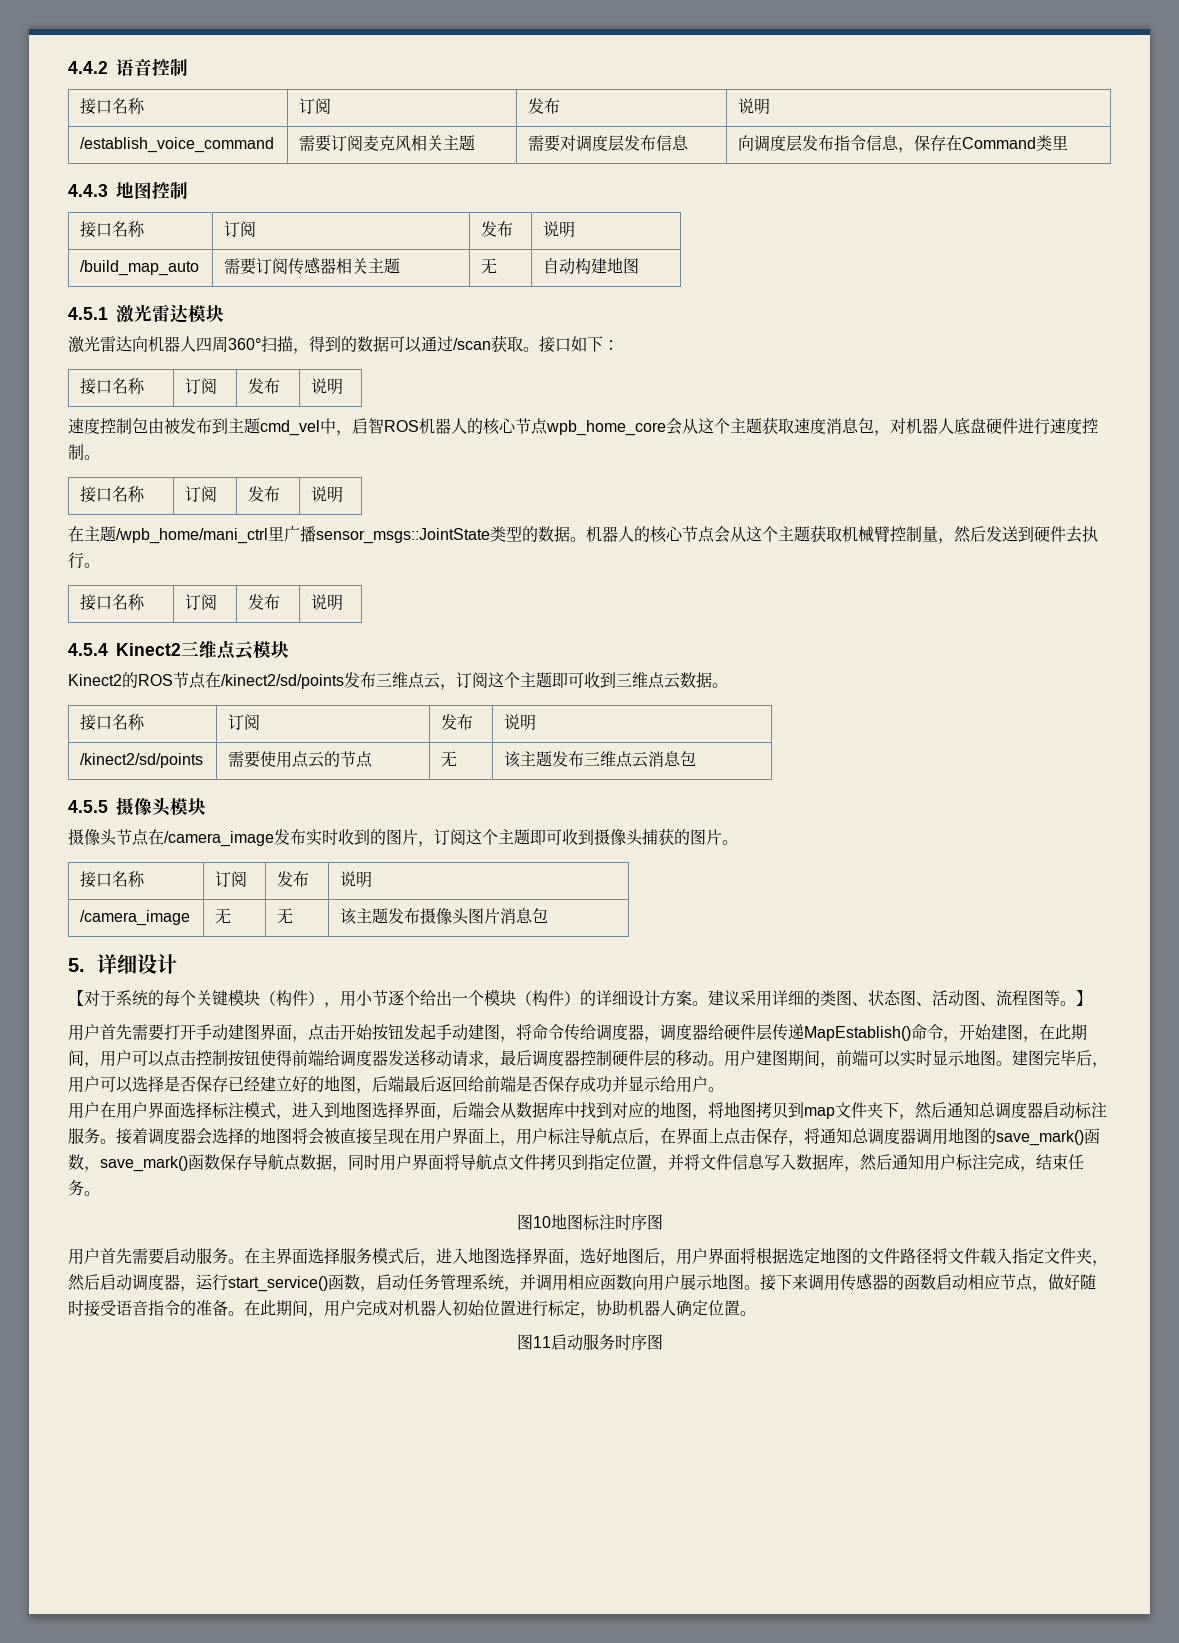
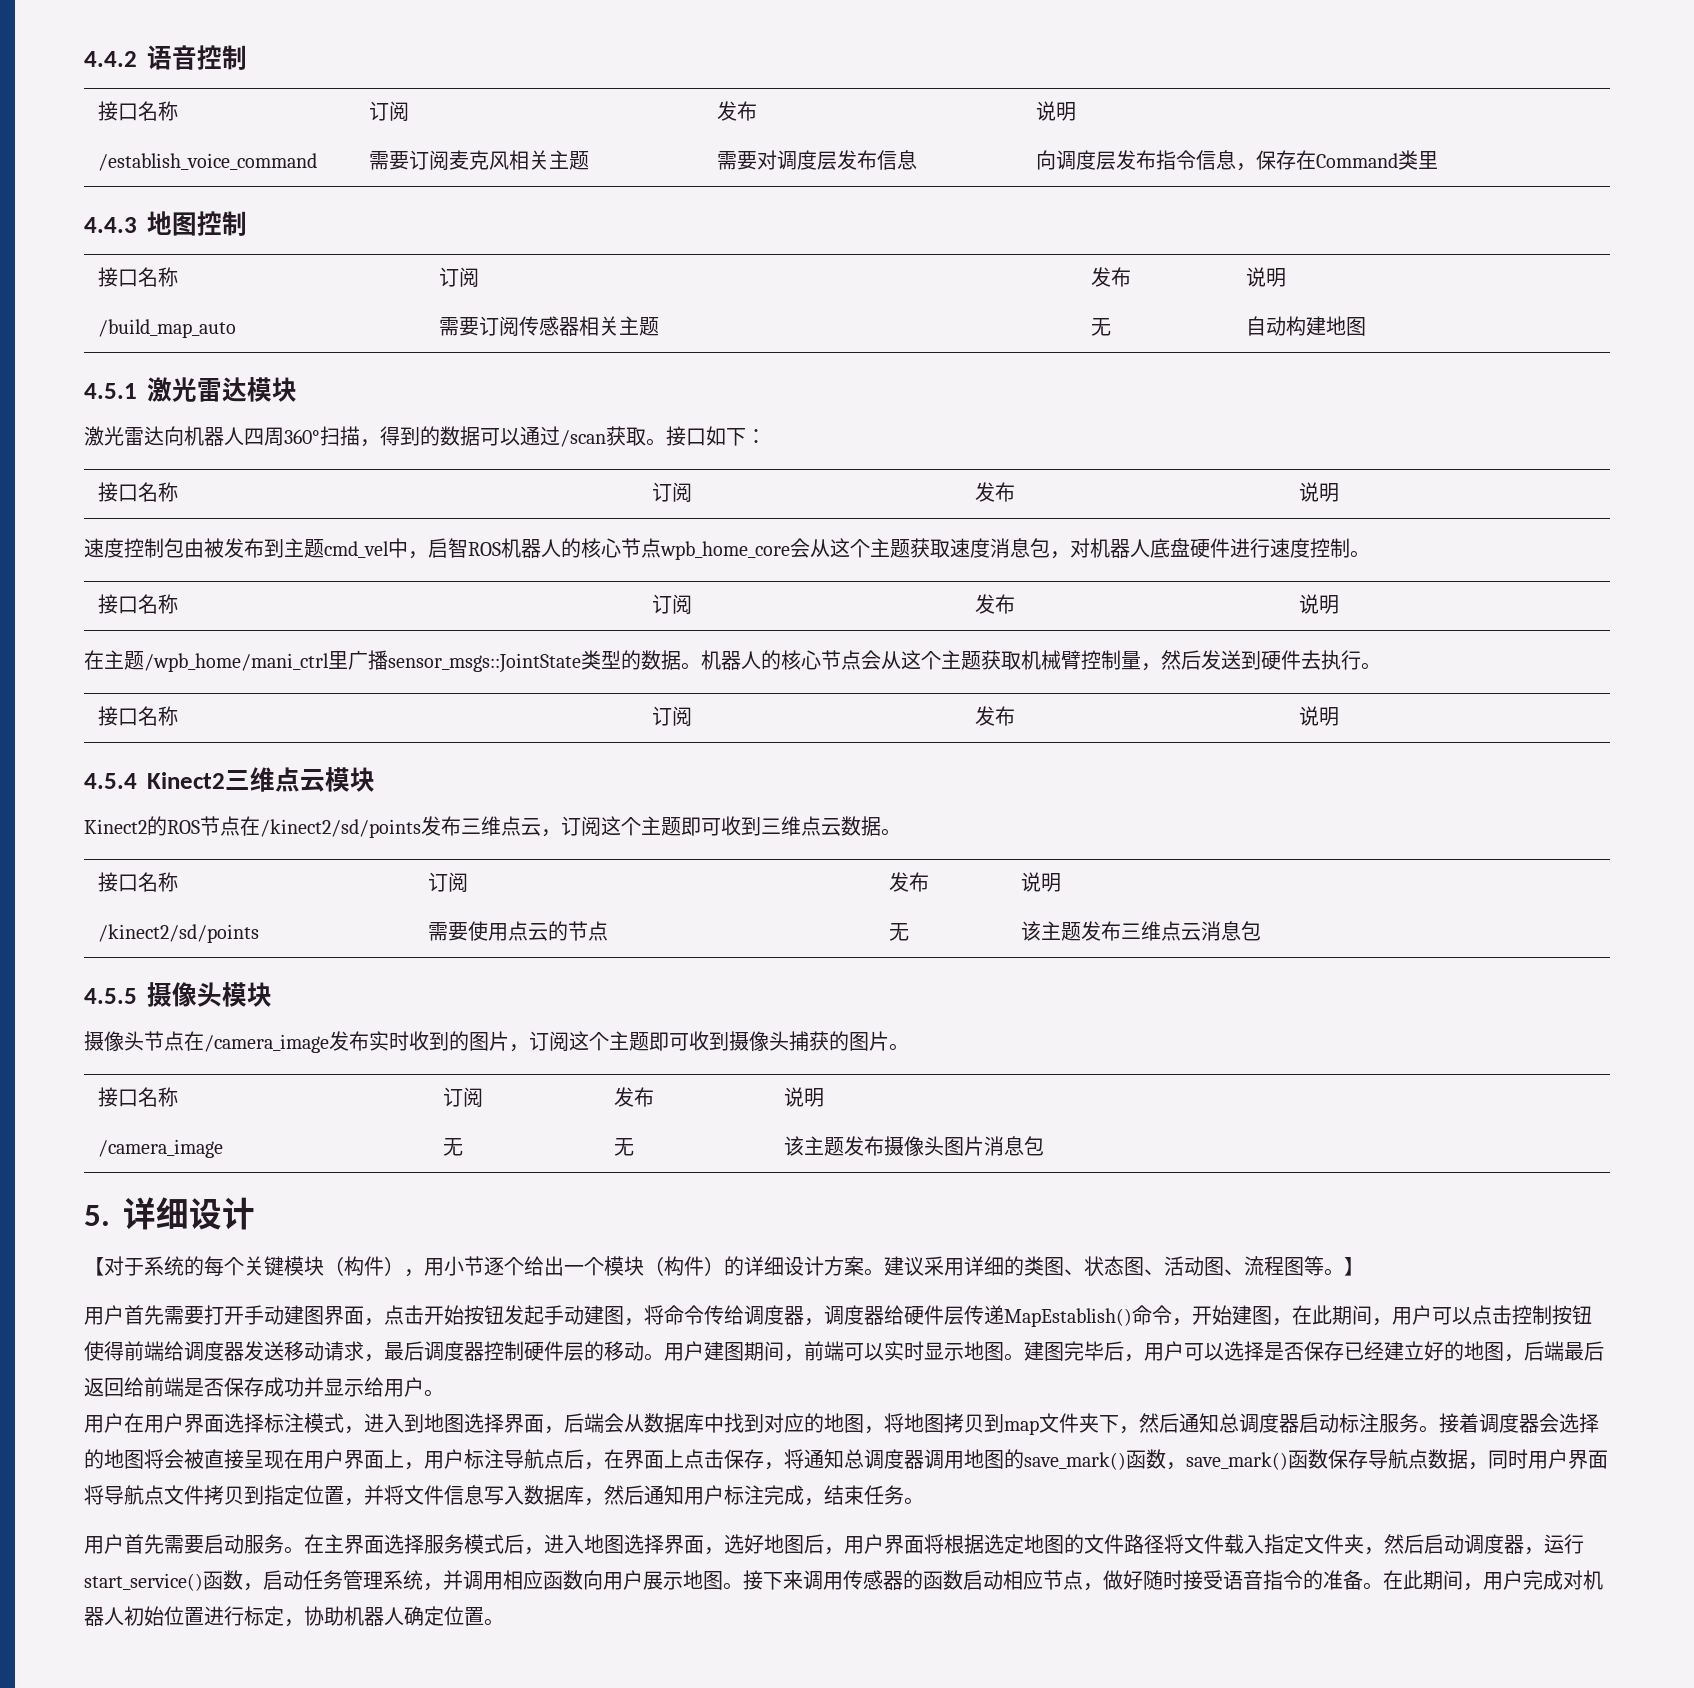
[516,1213,663,1231] // 图10地图标注时序图 -> (924, 1501) none
[516,1334,663,1351] // 图11启动服务时序图 -> (504, 1622) none

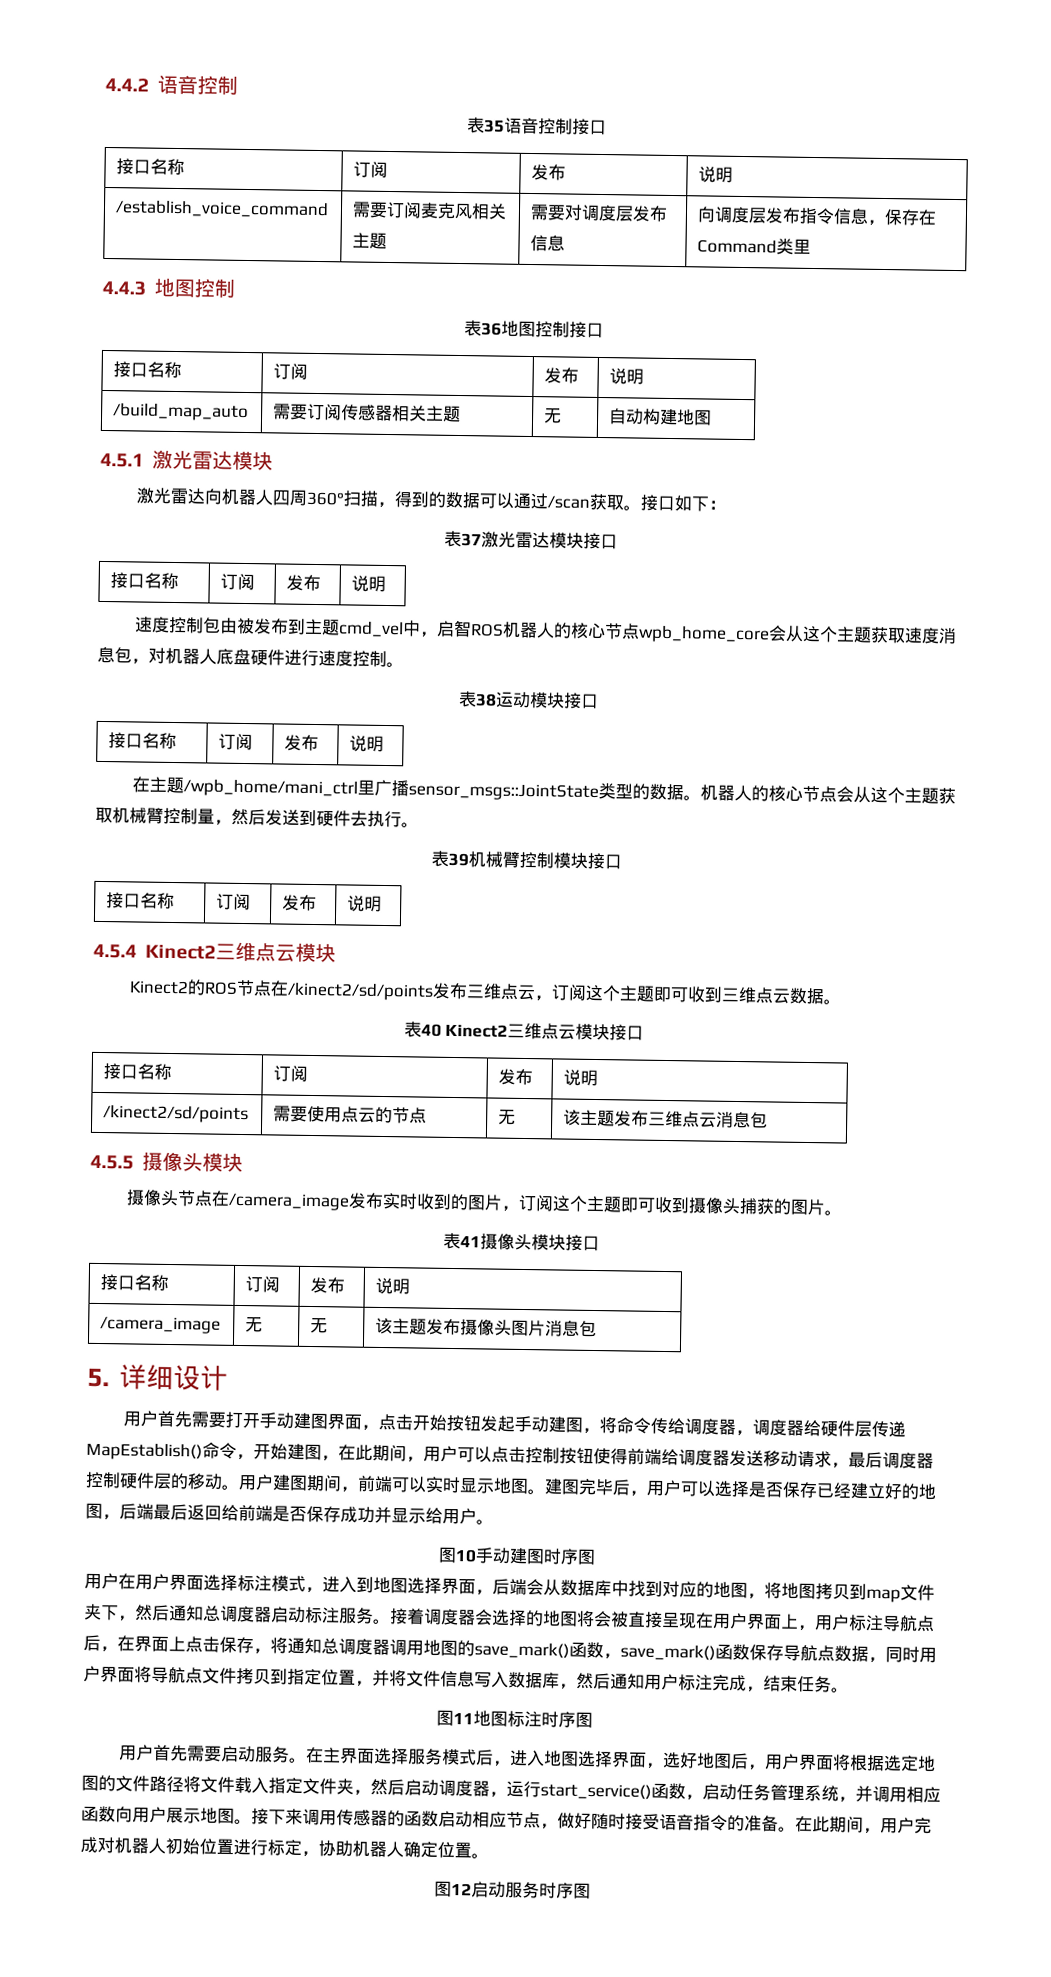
(247, 57) none -> [467,117,607,136] // 表35语音控制接口
(247, 223) none -> [464,320,604,339] // 表36地图控制接口
(766, 436) none -> [444,530,618,550] // 表37激光雷达模块接口
(1370, 554) none -> [458,691,599,709] // 表38运动模块接口
(1381, 666) none -> [430,850,622,870] // 表39机械臂控制模块接口
(901, 832) none -> [403,1021,645,1041] // 表40 Kinect2三维点云模块接口
(909, 1047) none -> [442,1232,600,1252] // 表41摄像头模块接口
[84,1256,1364,1277] // 【对于系统的每个关键模块（构件），用小节逐个给出一个模块（构件）的详细设计方案。建议采用详细的类图、状态图、活动图、流程图等。】 -> (228, 1378) none
(444, 1393) none -> [437,1546,596,1566] // 图10手动建图时序图
(924, 1501) none -> [435,1709,593,1729] // 图11地图标注时序图
(504, 1622) none -> [433,1880,591,1900] // 图12启动服务时序图

